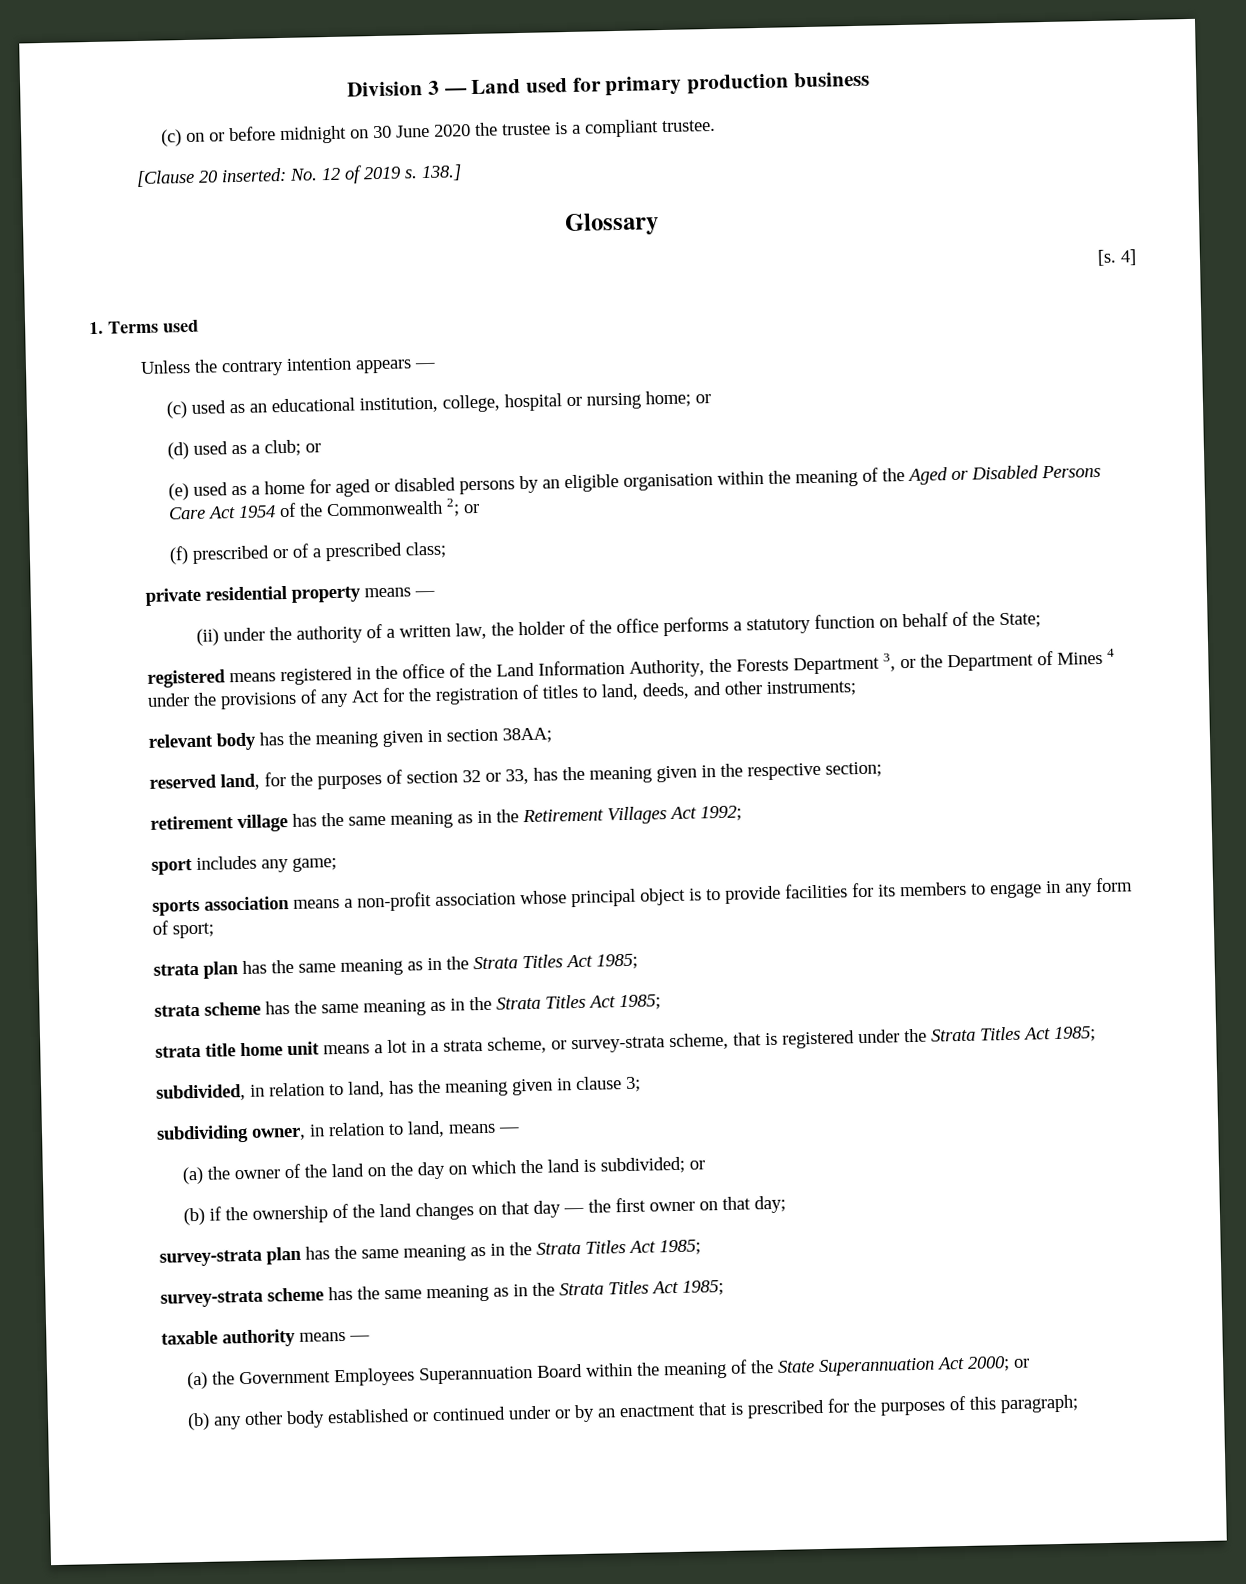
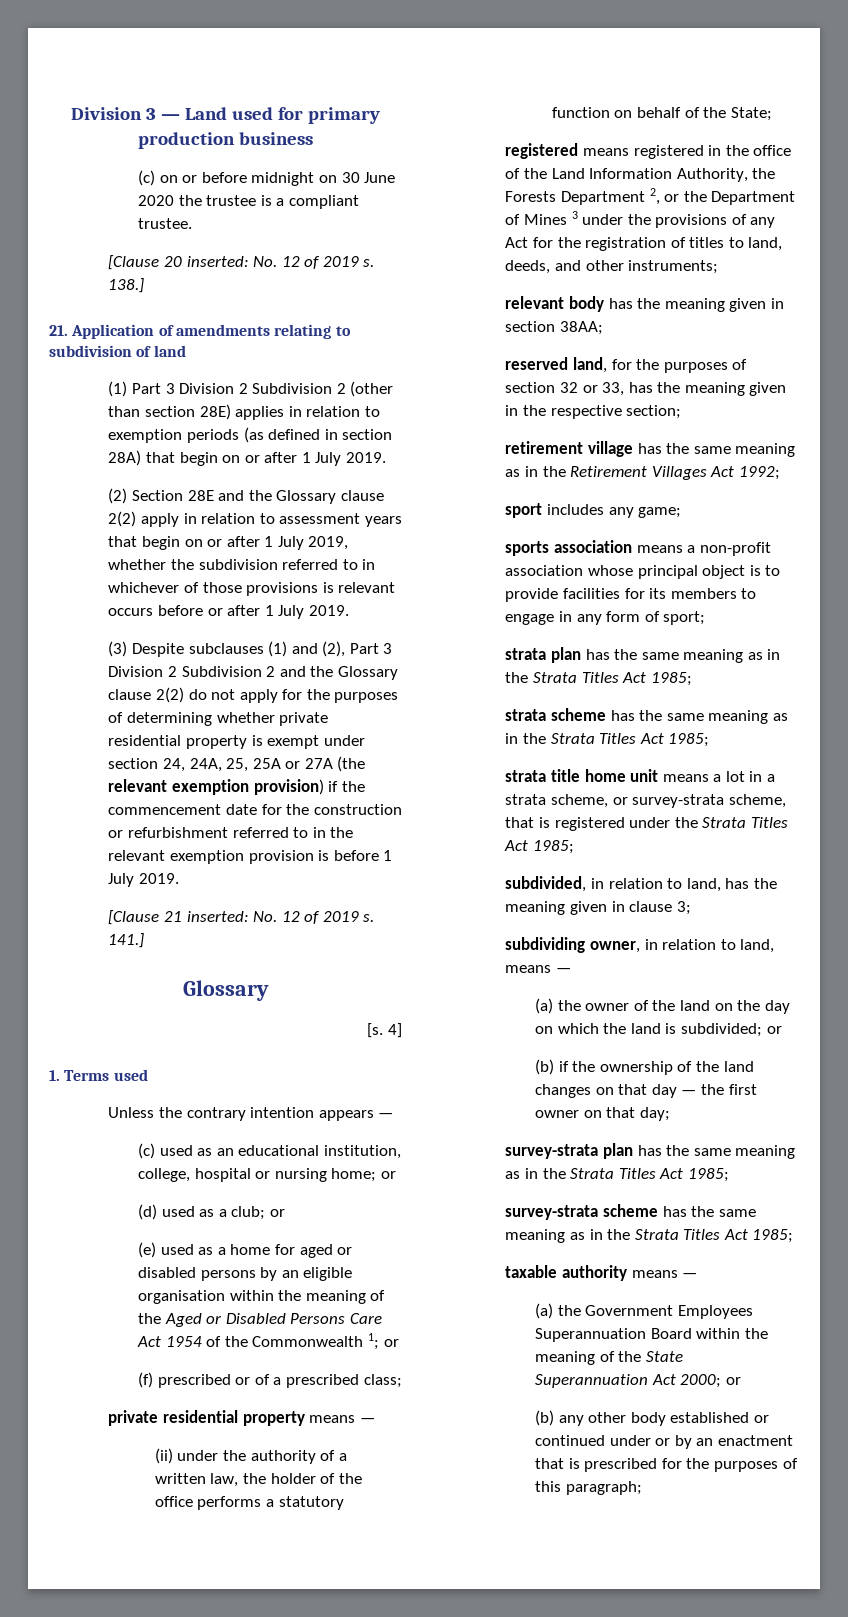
(462, 173) none -> [49,324,351,339] [49,345,186,357] [108,381,394,397] [108,404,380,420] [108,427,393,443] [108,450,387,466] [108,488,384,504] [108,511,402,527] [108,536,349,550] [108,559,376,570] [108,582,396,596] [108,605,349,619] [108,641,393,657] [108,666,398,680] [108,687,399,703] [108,712,329,726] [108,735,365,749] [108,756,366,772] [108,779,365,795] [108,804,402,815] [108,827,354,838] [108,850,393,864] [108,873,179,887] [108,910,375,925] [108,933,145,948] // 21. Application of amendments relating to subdivision of land // (1) Part 3 Division 2 Subdivision 2 (other than section 28E) applies in relation to exemption periods (as defined in section 28A) that begin on or after 1 July 2019. // (2) Section 28E and the Glossary clause 2(2) apply in relation to assessment years that begin on or after 1 July 2019, whether the subdivision referred to in whichever of those provisions is relevant occurs before or after 1 July 2019. // (3) Despite subclauses (1) and (2), Part 3 Division 2 Subdivision 2 and the Glossary clause 2(2) do not apply for the purposes of determining whether private residential property is exempt under section 24, 24A, 25, 25A or 27A (the relevant exemption provision) if the commencement date for the construction or refurbishment referred to in the relevant exemption provision is before 1 July 2019. // [Clause 21 inserted: No. 12 of 2019 s. 141.]
[445,498,460,517] 2; -> [367,1333,379,1350] 1;
[882,653,896,672] 3, -> [649,188,660,205] 2,
[1106,648,1115,657] 4 -> [571,211,578,219] 3

